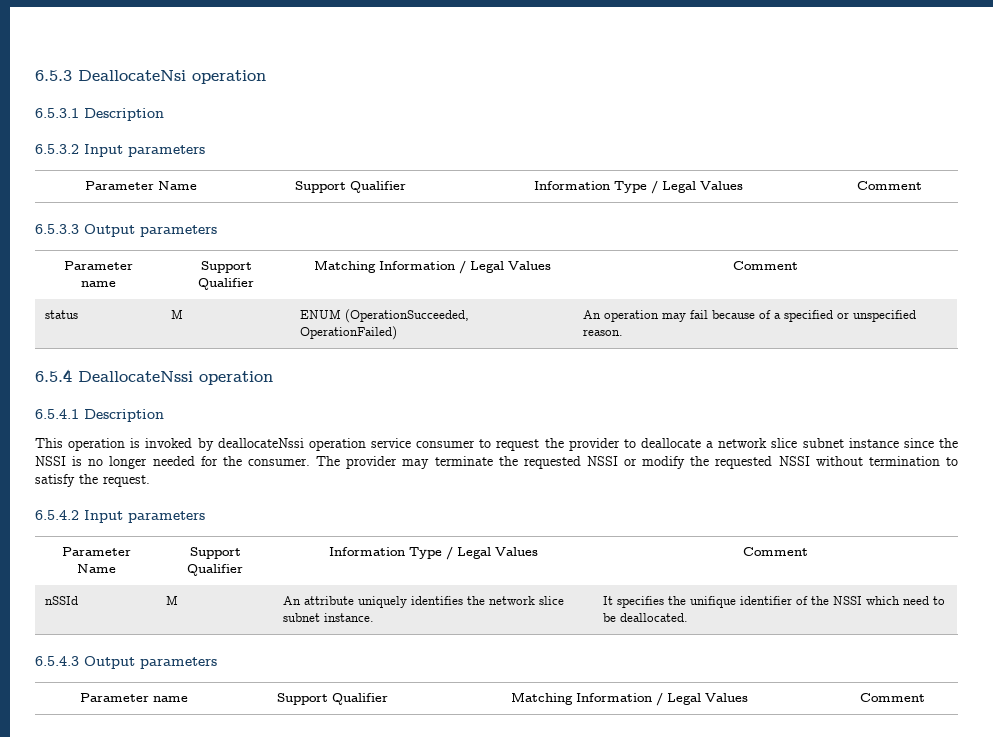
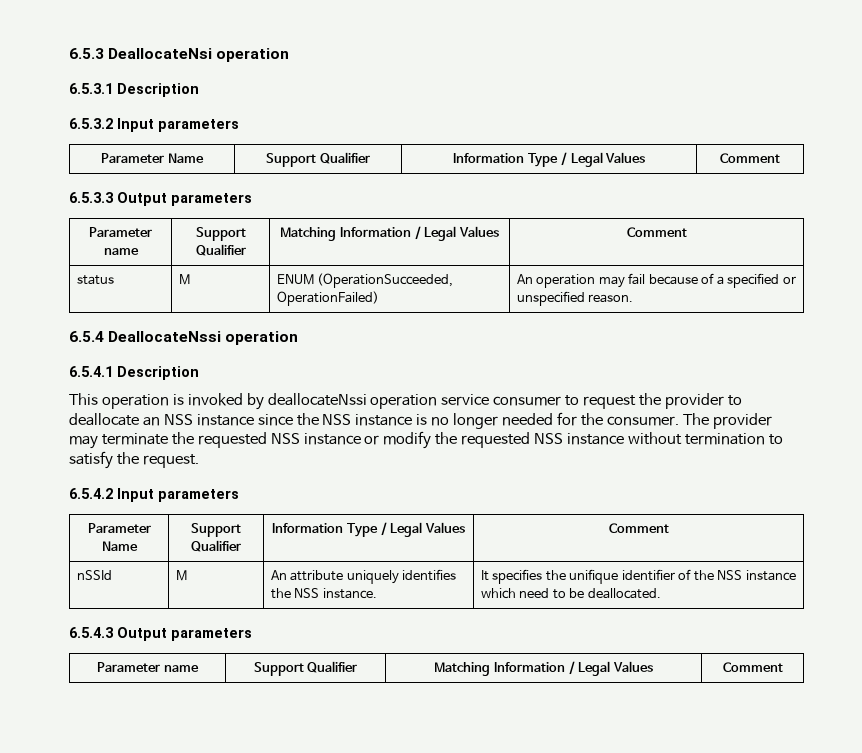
[706,438,844,448] a network slice subnet -> [142,414,193,426] an NSS
[35,456,66,466] NSSI -> [322,414,413,426] NSS instance
[586,456,618,466] NSSI -> [270,433,361,445] NSS instance
[778,456,810,466] NSSI -> [534,433,625,445] NSS instance
[488,596,564,605] [282,613,320,622] network slice subnet -> [294,588,320,598] NSS
[832,596,862,605] NSSI -> [717,570,796,581] NSS instance

